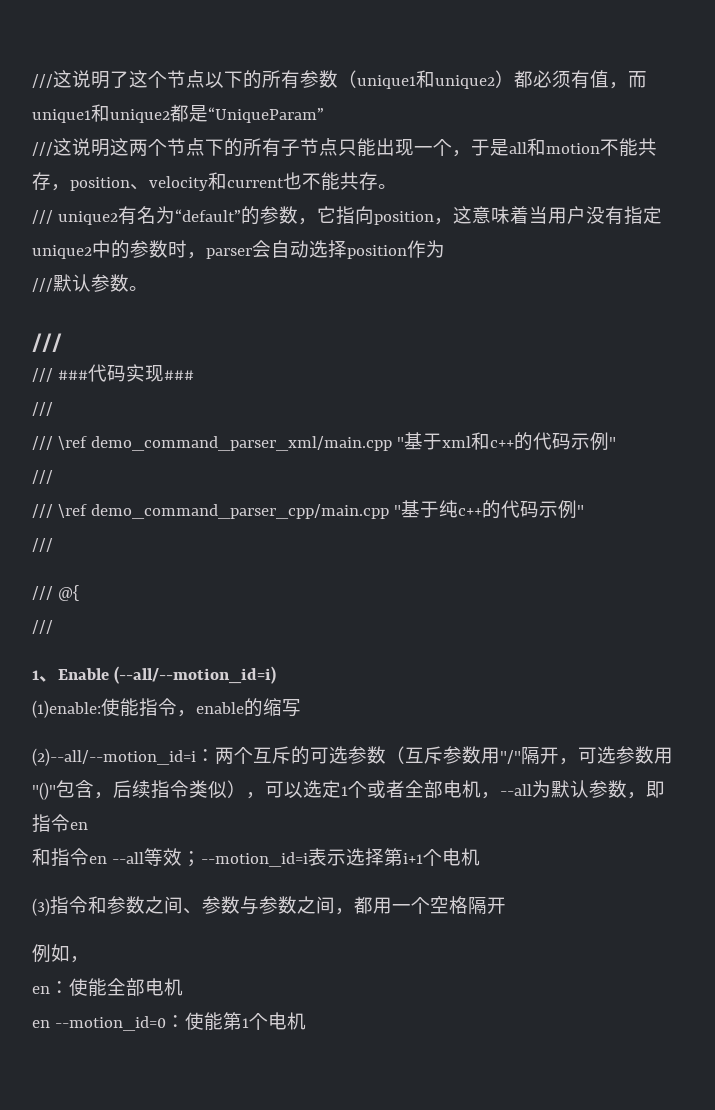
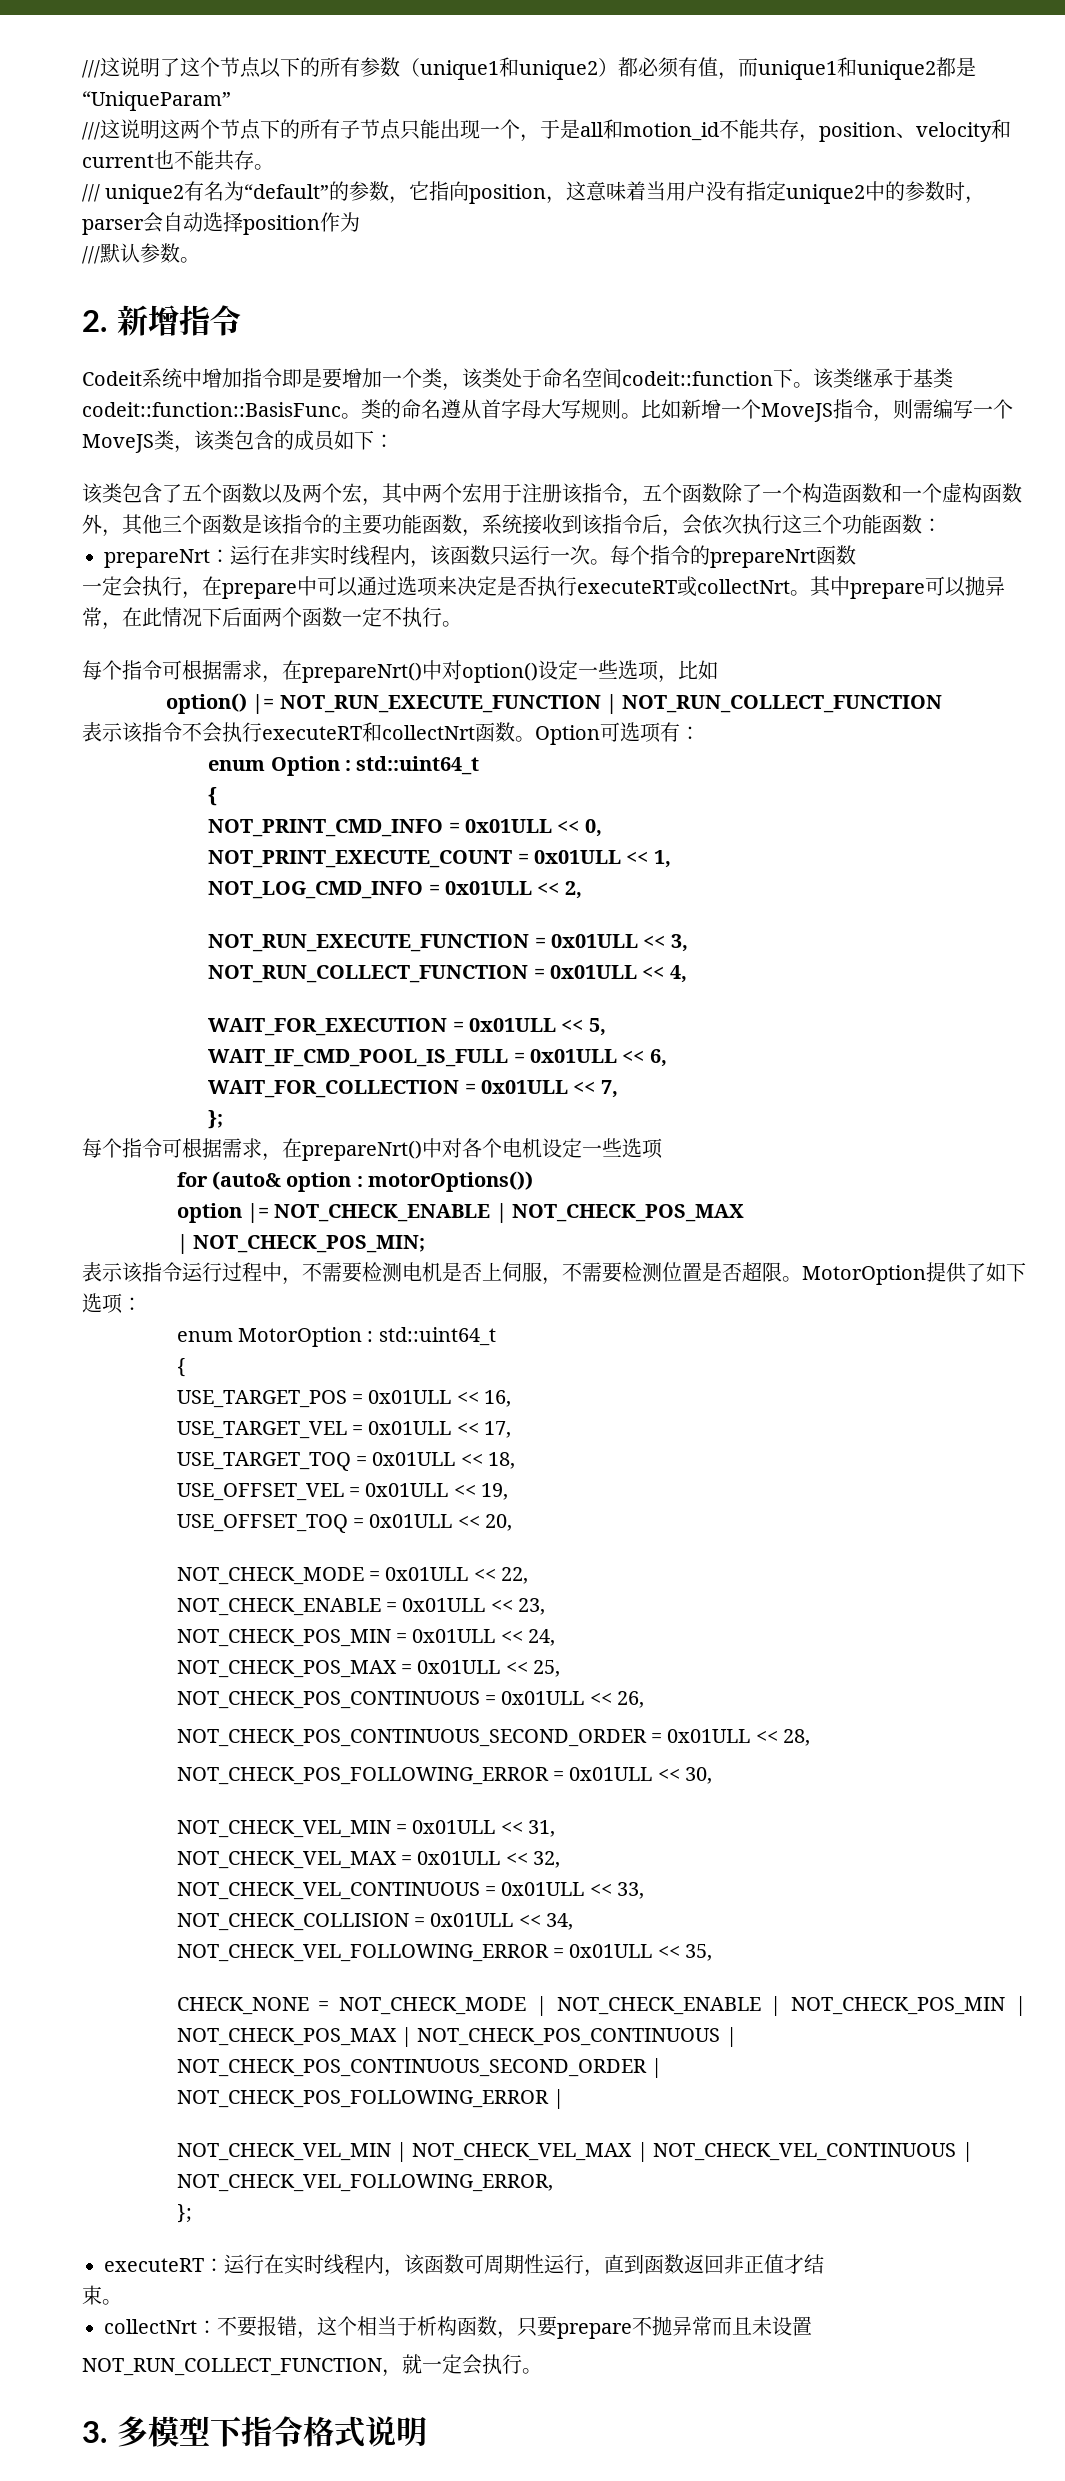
[546,143,600,154] motion -> [623,122,719,141] motion_id
[32,333,62,352] [32,364,194,382] [32,402,53,416] [32,432,616,451] [32,470,53,484] [32,500,584,519] [32,538,53,552] [32,585,79,601] [32,620,53,634] [32,666,276,684] [32,698,301,718] [32,746,673,766] [32,780,665,800] [32,814,88,833] [32,848,480,867] [32,896,506,916] [32,944,89,963] [32,978,183,997] [32,1012,306,1031] /// // /// ###代码实现### // /// // /// \ref demo_command_parser_xml/main.cpp "基于xml和c++的代码示例" // /// // /// \ref demo_command_parser_cpp/main.cpp "基于纯c++的代码示例" // /// // /// @{ // /// // 1、Enable (--all/--motion_id=i) // (1)enable:使能指令，enable的缩写 // (2)--all/--motion_id=i：两个互斥的可选参数（互斥参数用"/"隔开，可选参数用"()"包含，后续指令类似），可以选定1个或者全部电机，--all为默认参数，即指令en // 和指令en --all等效；--motion_id=i表示选择第i+1个电机 // (3)指令和参数之间、参数与参数之间，都用一个空格隔开 // 例如， // en：使能全部电机 // en --motion_id=0：使能第1个电机 -> [82,305,241,336] [82,368,953,391] [82,399,1013,422] [82,430,394,453] [82,483,1022,506] [82,514,942,537] [104,545,856,568] [82,576,1005,599] [82,607,462,630] [82,660,718,683] [165,693,943,714] [82,722,700,745] [208,756,480,776] [208,787,218,806] [208,819,602,837] [208,850,671,868] [208,881,582,899] [208,934,688,952] [208,965,687,983] [208,1018,606,1036] [208,1049,667,1067] [208,1080,618,1098] [208,1110,224,1129] [82,1138,663,1161] [176,1171,534,1192] [176,1203,745,1223] [176,1234,425,1254] [82,1262,1026,1285] [82,1293,142,1314] [176,1327,496,1347] [176,1358,186,1377] [176,1390,512,1408] [176,1421,512,1439] [176,1452,516,1471] [176,1483,509,1501] [176,1514,513,1533] [176,1567,529,1585] [176,1598,546,1616] [176,1629,556,1647] [176,1660,561,1678] [176,1691,645,1709] [176,1729,811,1747] [176,1767,713,1785] [176,1820,556,1838] [176,1851,561,1869] [176,1882,645,1900] [176,1913,574,1931] [176,1944,713,1962] [176,1996,1026,2016] [176,2027,737,2047] [176,2058,662,2078] [176,2089,564,2109] [176,2142,973,2162] [176,2174,553,2192] [176,2204,192,2223] [104,2254,824,2277] [82,2285,122,2305] [104,2316,812,2339] [82,2354,542,2377] [82,2416,427,2448] 2.新增指令 // Codeit系统中增加指令即是要增加一个类，该类处于命名空间codeit::function下。该类继承于基类codeit::function::BasisFunc。类的命名遵从首字母大写规则。比如新增一个MoveJS指令，则需编写一个MoveJS类，该类包含的成员如下： // 该类包含了五个函数以及两个宏，其中两个宏用于注册该指令，五个函数除了一个构造函数和一个虚构函数外，其他三个函数是该指令的主要功能函数，系统接收到该指令后，会依次执行这三个功能函数： // prepareNrt：运行在非实时线程内，该函数只运行一次。每个指令的prepareNrt函数 // 一定会执行，在prepare中可以通过选项来决定是否执行executeRT或collectNrt。其中prepare可以抛异常，在此情况下后面两个函数一定不执行。 // 每个指令可根据需求，在prepareNrt()中对option()设定一些选项，比如 // option() |= NOT_RUN_EXECUTE_FUNCTION | NOT_RUN_COLLECT_FUNCTION // 表示该指令不会执行executeRT和collectNrt函数。Option可选项有： // enum Option : std::uint64_t // { // NOT_PRINT_CMD_INFO = 0x01ULL << 0, // NOT_PRINT_EXECUTE_COUNT = 0x01ULL << 1, // NOT_LOG_CMD_INFO = 0x01ULL << 2, // NOT_RUN_EXECUTE_FUNCTION = 0x01ULL << 3, // NOT_RUN_COLLECT_FUNCTION = 0x01ULL << 4, // WAIT_FOR_EXECUTION = 0x01ULL << 5, // WAIT_IF_CMD_POOL_IS_FULL = 0x01ULL << 6, // WAIT_FOR_COLLECTION = 0x01ULL << 7, // }; // 每个指令可根据需求，在prepareNrt()中对各个电机设定一些选项 // for (auto& option : motorOptions()) // option |= NOT_CHECK_ENABLE | NOT_CHECK_POS_MAX // | NOT_CHECK_POS_MIN; // 表示该指令运行过程中，不需要检测电机是否上伺服，不需要检测位置是否超限。MotorOption提供了如下选项： // enum MotorOption : std::uint64_t // { // USE_TARGET_POS = 0x01ULL << 16, // USE_TARGET_VEL = 0x01ULL << 17, // USE_TARGET_TOQ = 0x01ULL << 18, // USE_OFFSET_VEL = 0x01ULL << 19, // USE_OFFSET_TOQ = 0x01ULL << 20, // NOT_CHECK_MODE = 0x01ULL << 22, // NOT_CHECK_ENABLE = 0x01ULL << 23, // NOT_CHECK_POS_MIN = 0x01ULL << 24, // NOT_CHECK_POS_MAX = 0x01ULL << 25, // NOT_CHECK_POS_CONTINUOUS = 0x01ULL << 26, // NOT_CHECK_POS_CONTINUOUS_SECOND_ORDER = 0x01ULL << 28, // NOT_CHECK_POS_FOLLOWING_ERROR = 0x01ULL << 30, // NOT_CHECK_VEL_MIN = 0x01ULL << 31, // NOT_CHECK_VEL_MAX = 0x01ULL << 32, // NOT_CHECK_VEL_CONTINUOUS = 0x01ULL << 33, // NOT_CHECK_COLLISION = 0x01ULL << 34, // NOT_CHECK_VEL_FOLLOWING_ERROR = 0x01ULL << 35, // CHECK_NONE = NOT_CHECK_MODE | NOT_CHECK_ENABLE | NOT_CHECK_POS_MIN | NOT_CHECK_POS_MAX | NOT_CHECK_POS_CONTINUOUS | NOT_CHECK_POS_CONTINUOUS_SECOND_ORDER | NOT_CHECK_POS_FOLLOWING_ERROR | // NOT_CHECK_VEL_MIN | NOT_CHECK_VEL_MAX | NOT_CHECK_VEL_CONTINUOUS | NOT_CHECK_VEL_FOLLOWING_ERROR, // }; // executeRT：运行在实时线程内，该函数可周期性运行，直到函数返回非正值才结 // 束。 // collectNrt：不要报错，这个相当于析构函数，只要prepare不抛异常而且未设置 // NOT_RUN_COLLECT_FUNCTION，就一定会执行。 // 3.多模型下指令格式说明

